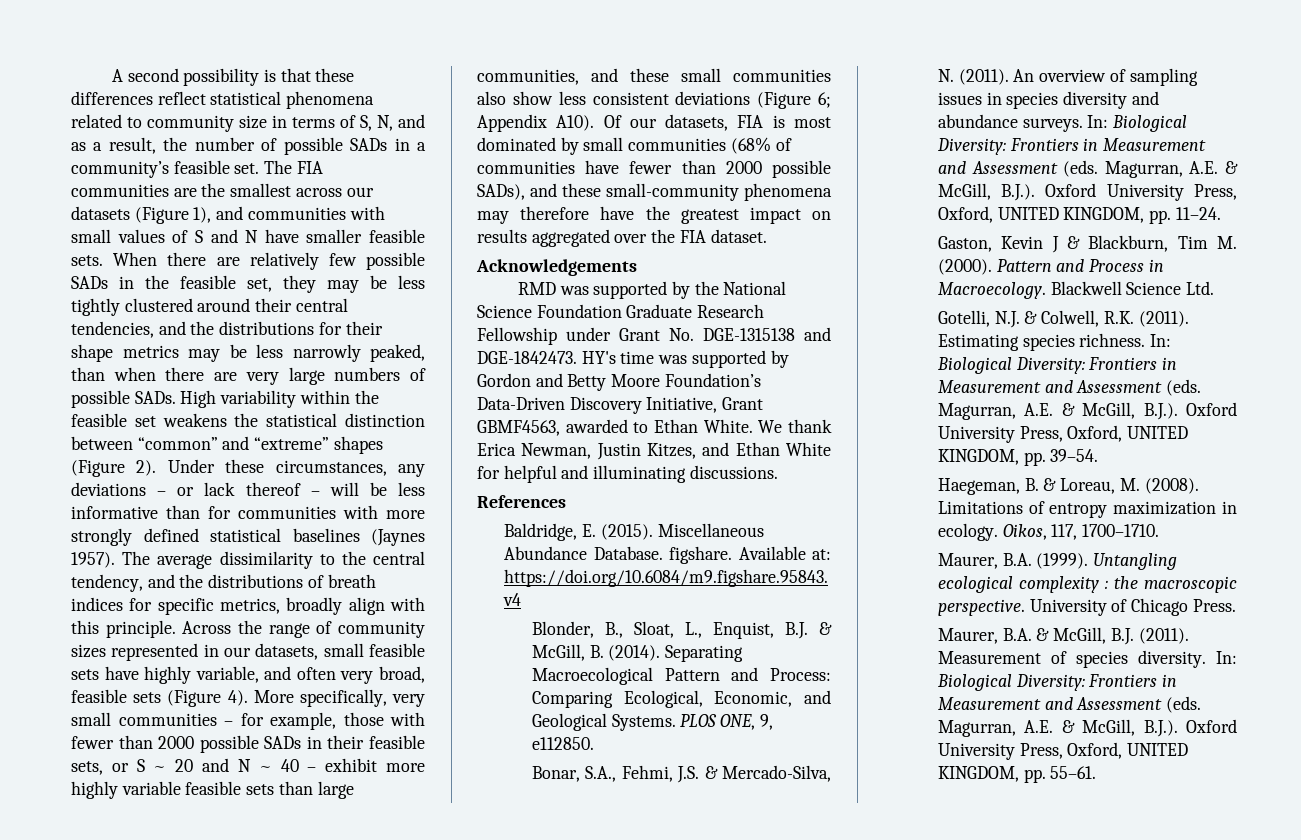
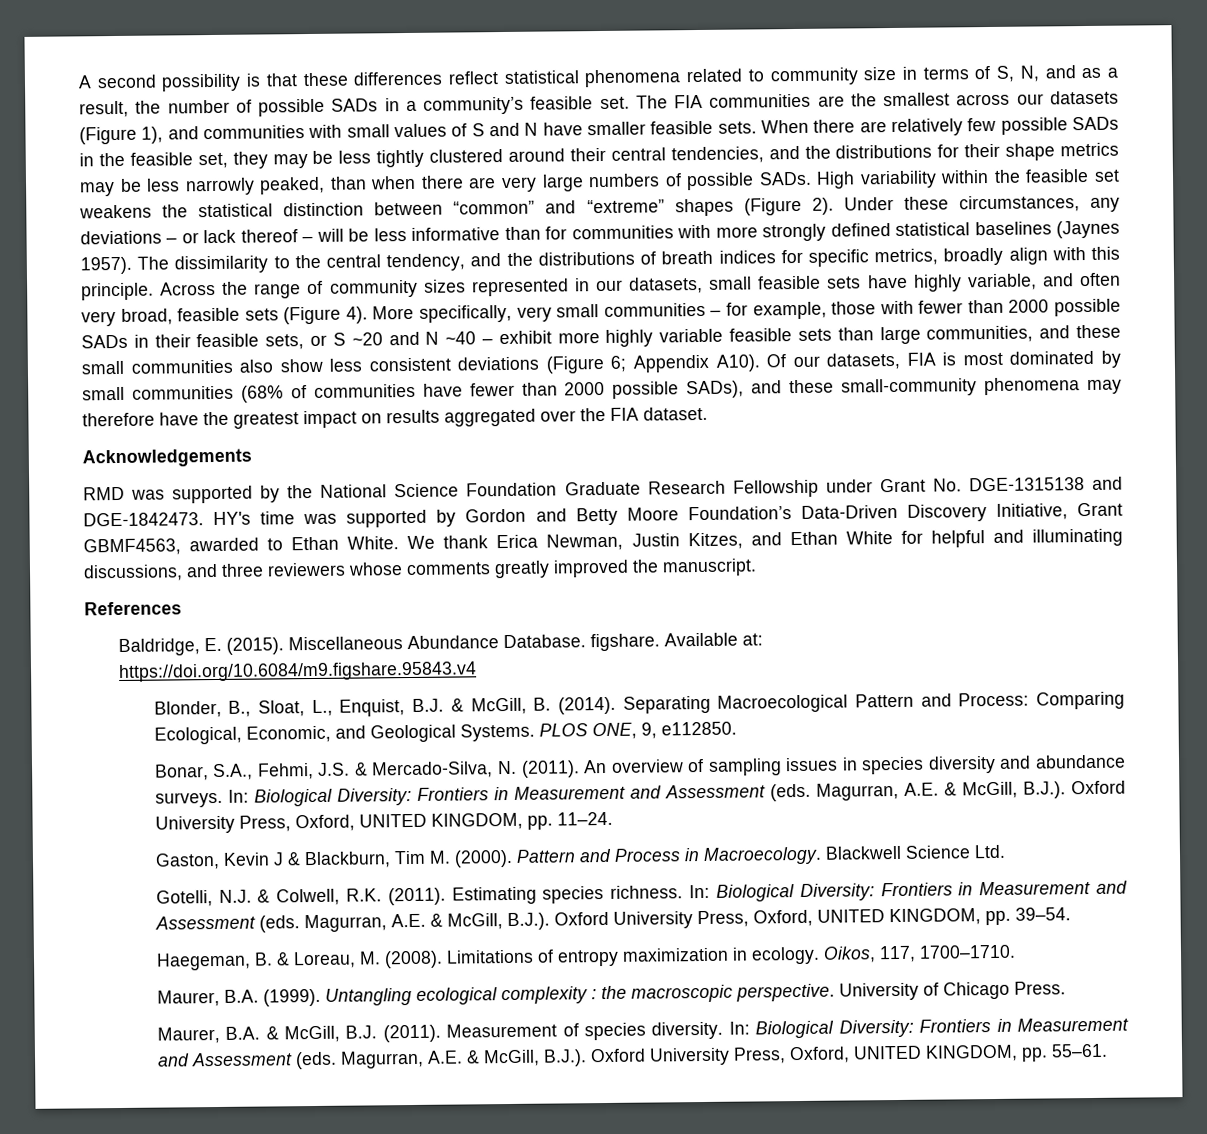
[157,554,213,569] average -> (170, 263) none
[153,758,299,772] ~ 20 and N ~ 40 -> [351,331,477,346] ~20 and N ~40
[689,465,778,479] discussions. -> [83,558,757,582] discussions, and three reviewers whose comments greatly improved the manuscript.

